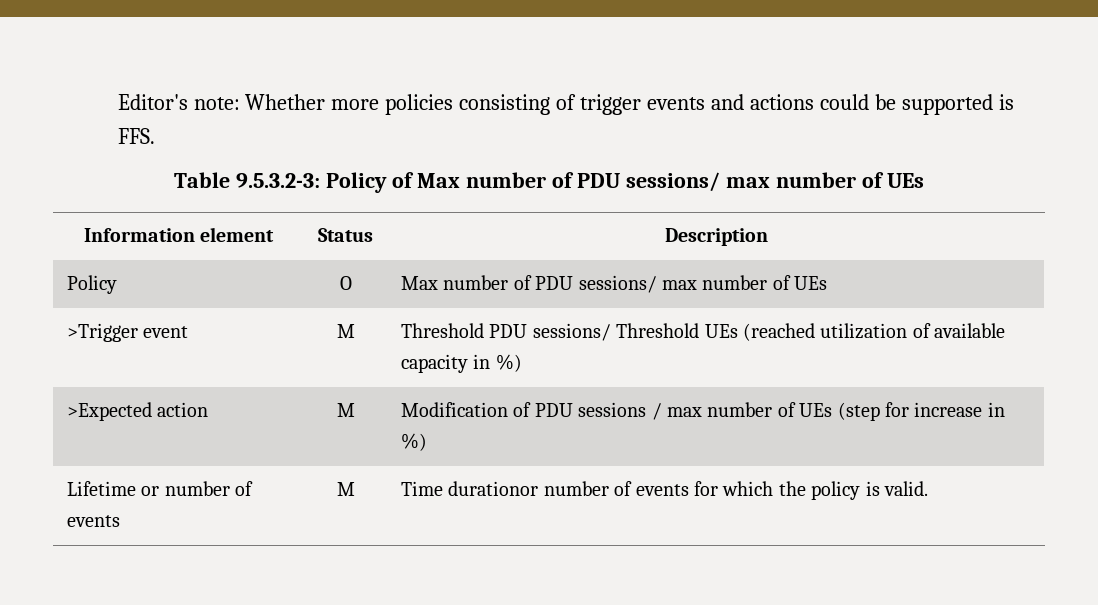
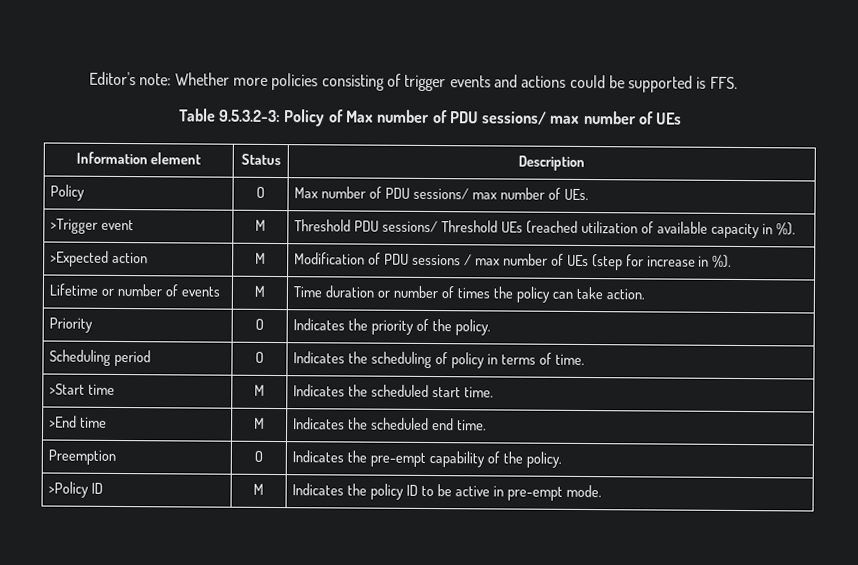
[794,276,828,290] UEs -> [563,188,589,201] UEs.
[495,354,522,372] %) -> [775,222,796,236] %).
[400,433,427,451] %) -> [712,254,733,268] %).
[448,481,928,500] durationor number of events for which the policy is valid. -> [325,285,645,303] [49,317,94,333] [255,318,264,330] [293,318,492,336] [49,349,152,367] [255,351,264,363] [293,351,585,369] [49,383,116,395] [254,384,265,396] [293,384,495,398] [49,415,108,428] [254,417,265,429] [293,417,488,431] [48,449,117,465] [254,450,263,462] [292,450,562,468] [48,481,104,498] [253,483,264,495] [292,483,602,501] duration or number of times the policy can take action. // Priority | O | Indicates the priority of the policy. // Scheduling period | O | Indicates the scheduling of policy in terms of time. // >Start time | M | Indicates the scheduled start time. // >End time | M | Indicates the scheduled end time. // Preemption | O | Indicates the pre-empt capability of the policy. // >Policy ID | M | Indicates the policy ID to be active in pre-empt mode.

